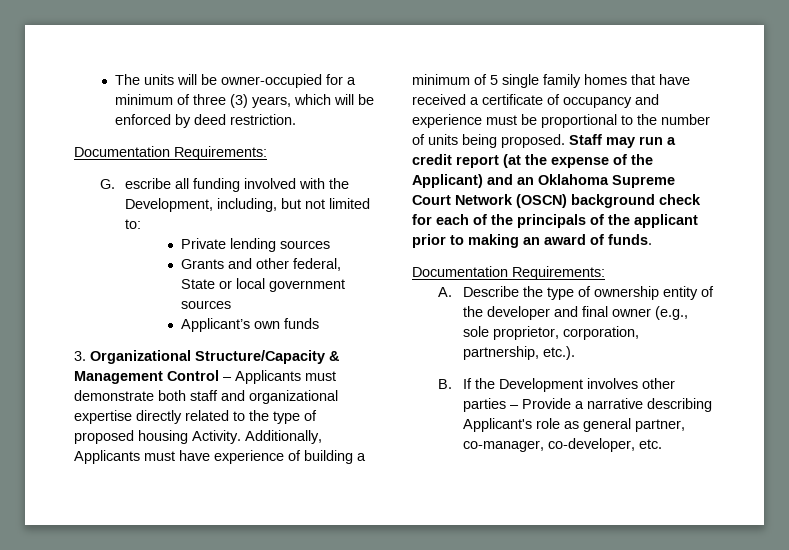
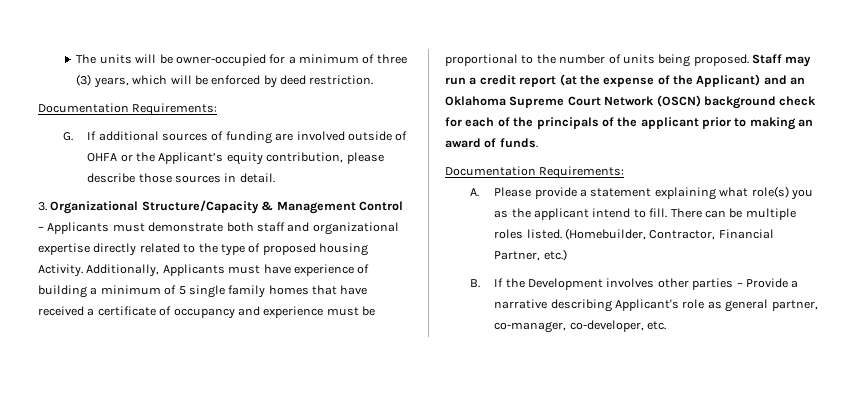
[125,178,350,192] [125,198,371,212] [125,219,142,229] [180,238,330,252] [180,258,341,271] [180,278,345,292] [180,300,231,309] [180,318,319,332] escribe all funding involved with the Development, including, but not limited to: // Private lending sources // Grants and other federal, State or local government sources // Applicant’s own funds -> [87,131,408,144] [87,152,384,165] [87,173,275,183] If additional sources of funding are involved outside of OHFA or the Applicant’s equity contribution, please describe those sources in detail.
[463,286,715,300] [463,306,689,320] [463,326,640,340] [463,346,576,360] Describe the type of ownership entity of the developer and final owner (e.g., sole proprietor, corporation, partnership, etc.). -> [494,186,813,200] [494,208,796,220] [494,228,774,240] [494,249,567,261] Please provide a statement explaining what role(s) you as the applicant intend to fill. There can be multiple roles listed. (Homebuilder, Contractor, Financial Partner, etc.)

